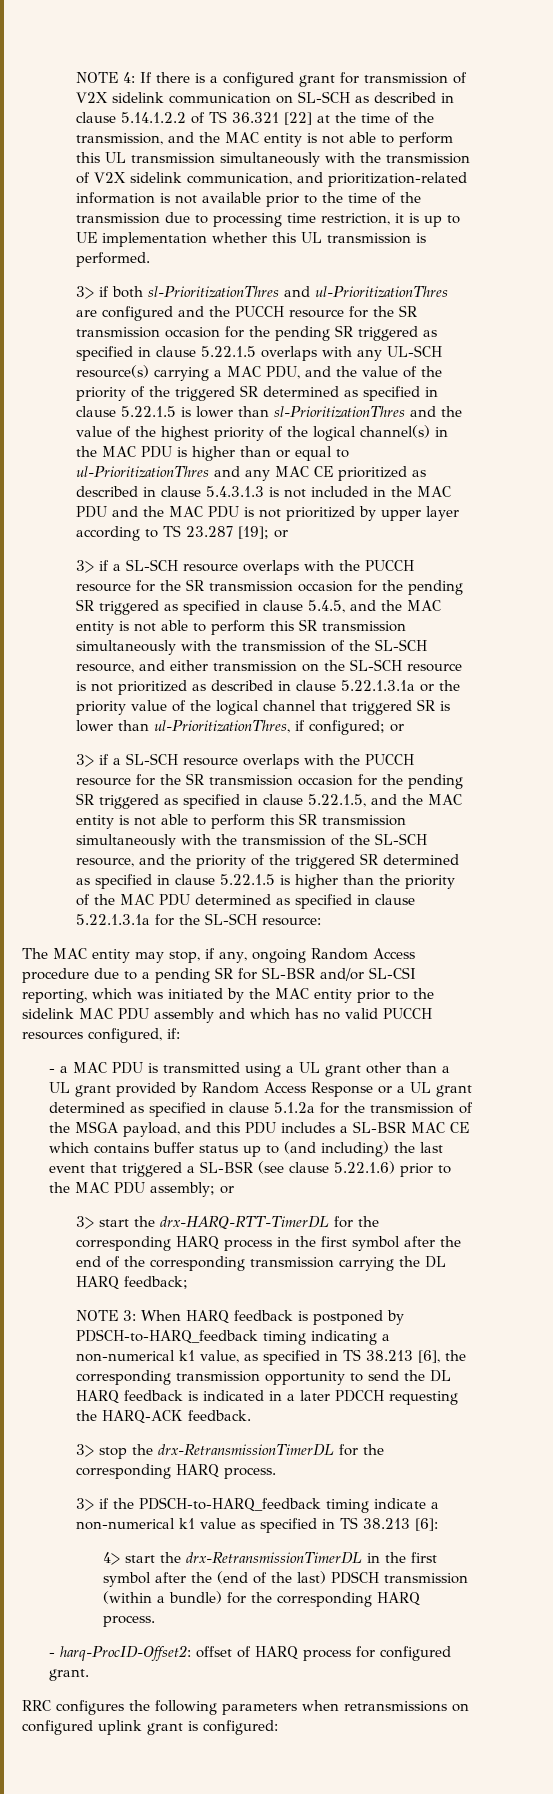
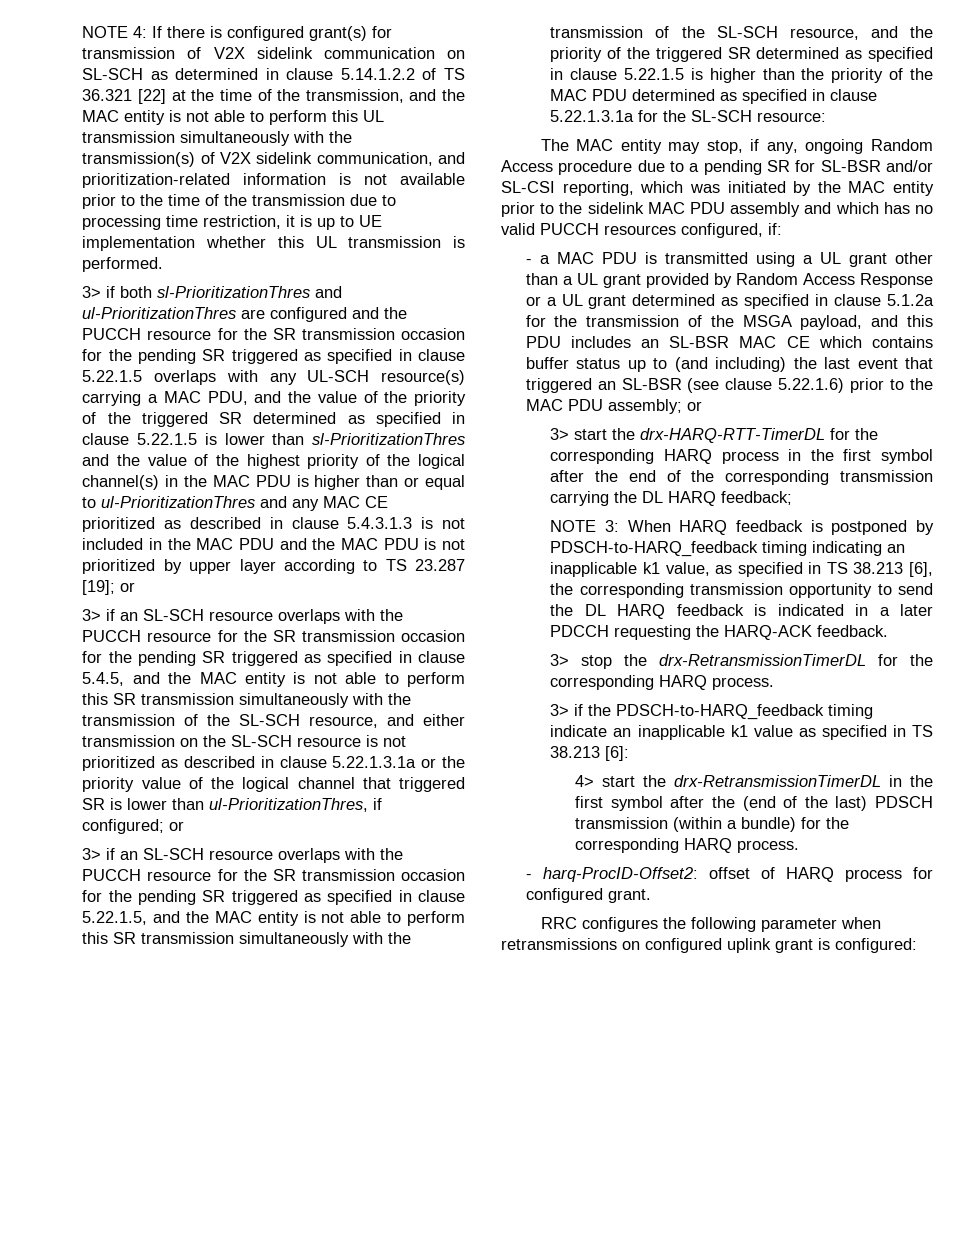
[209,72,335,87] a configured grant -> [227,26,368,41] configured grant(s)
[373,92,436,103] described -> [175,68,259,80] determined
[385,153,470,164] transmission -> [82,152,196,167] transmission(s)
[112,564,121,571] a -> [120,612,139,621] an
[112,758,121,765] a -> [120,851,139,860] an
[339,1126,348,1133] a -> [641,339,660,348] an
[186,1166,195,1173] a -> [597,381,616,390] an
[381,1334,390,1341] [75,1350,175,1362] a non-numerical -> [887,544,906,553] [550,562,638,577] an inapplicable
[430,1502,439,1509] [75,1518,175,1530] a non-numerical -> [613,725,725,740] an inapplicable
[222,1703,297,1715] parameters -> [760,918,837,932] parameter

